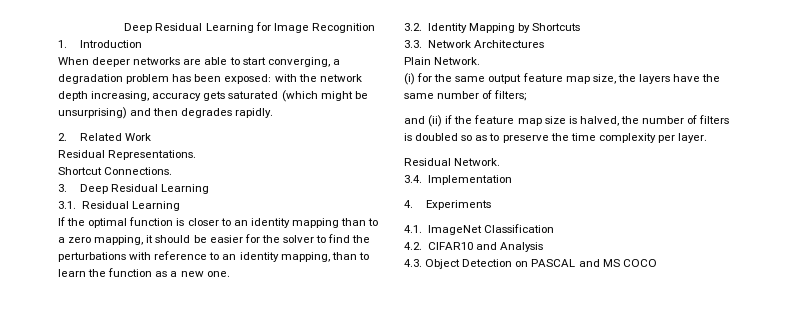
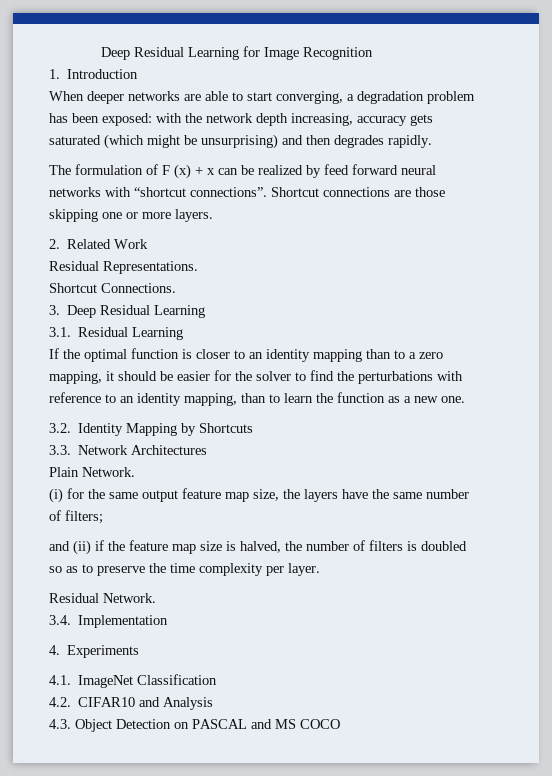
(274, 113) none -> [49,164,436,179] [49,187,445,197] [49,209,213,222] // The formulation of F (x) + x can be realized by feed forward neural networks with “shortcut connections”. Shortcut connections are those skipping one or more layers.

